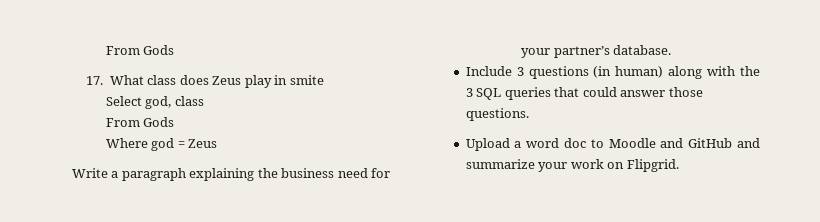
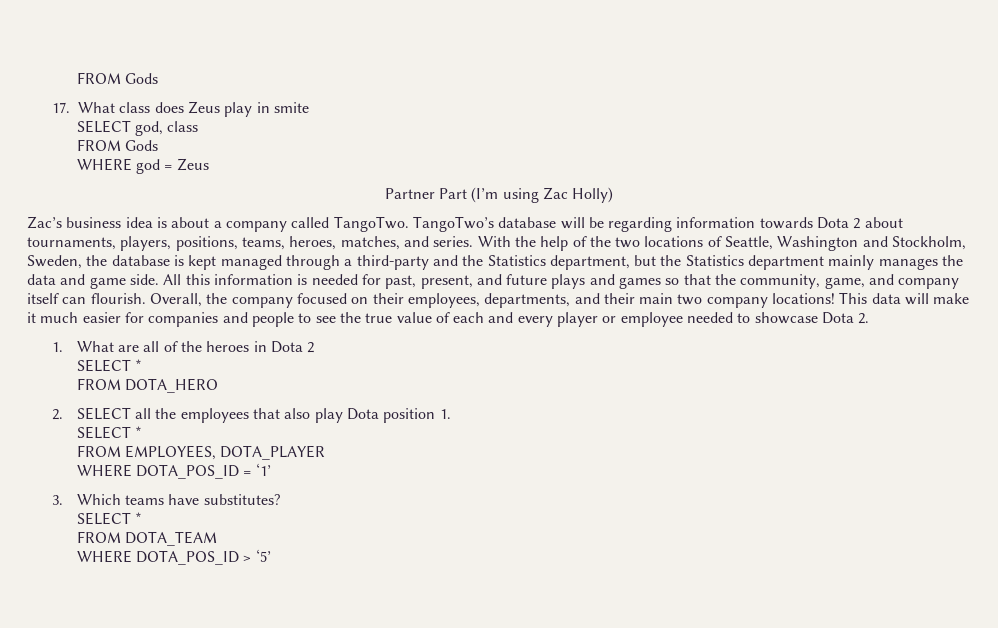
[105,46,140,55] From -> [76,72,121,84] FROM
[105,96,142,106] Select -> [76,120,131,133] SELECT
[105,117,175,127] [105,138,148,148] From Gods // Where -> [76,139,159,151] [76,158,132,171] FROM Gods // WHERE
[71,168,391,181] [520,45,672,58] [465,66,760,79] [465,87,703,100] [465,108,529,121] [465,138,760,151] [465,159,679,172] Write a paragraph explaining the business need for your partner’s database. // Include 3 questions (in human) along with the 3 SQL queries that could answer those questions. // Upload a word doc to Moodle and GitHub and summarize your work on Flipgrid. -> [384,187,614,203] [27,216,903,232] [27,236,967,251] [27,255,964,270] [27,274,960,289] [27,292,970,308] [27,312,870,327] [51,341,315,353] [76,359,143,372] [76,378,219,393] [51,407,451,423] [76,426,143,439] [76,445,326,460] [76,463,271,479] [51,494,280,505] [76,512,143,525] [76,531,218,546] [76,549,271,565] Partner Part (I’m using Zac Holly) // Zac’s business idea is about a company called TangoTwo. TangoTwo’s database will be regarding information towards Dota 2 about tournaments, players, positions, teams, heroes, matches, and series. With the help of the two locations of Seattle, Washington and Stockholm, Sweden, the database is kept managed through a third-party and the Statistics department, but the Statistics department mainly manages the data and game side. All this information is needed for past, present, and future plays and games so that the community, game, and company itself can flourish. Overall, the company focused on their employees, departments, and their main two company locations! This data will make it much easier for companies and people to see the true value of each and every player or employee needed to showcase Dota 2. // 1. What are all of the heroes in Dota 2 // SELECT * // FROM DOTA_HERO // 2. SELECT all the employees that also play Dota position 1. // SELECT * // FROM EMPLOYEES, DOTA_PLAYER // WHERE DOTA_POS_ID = ‘1’ // 3. Which teams have substitutes? // SELECT * // FROM DOTA_TEAM // WHERE DOTA_POS_ID > ‘5’

